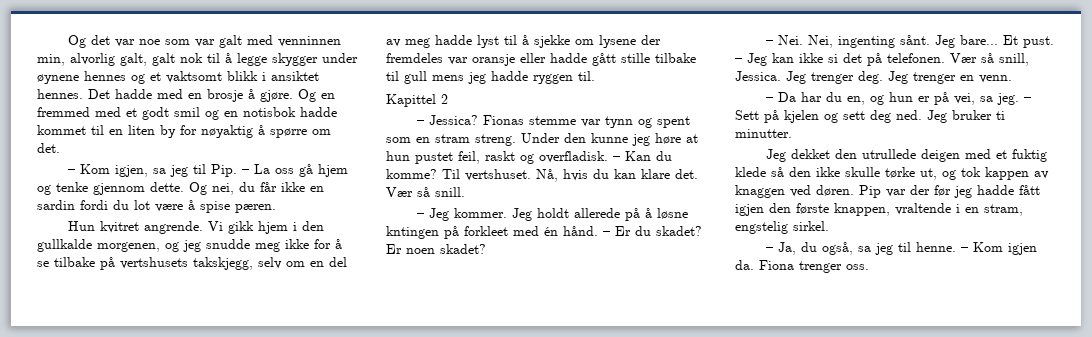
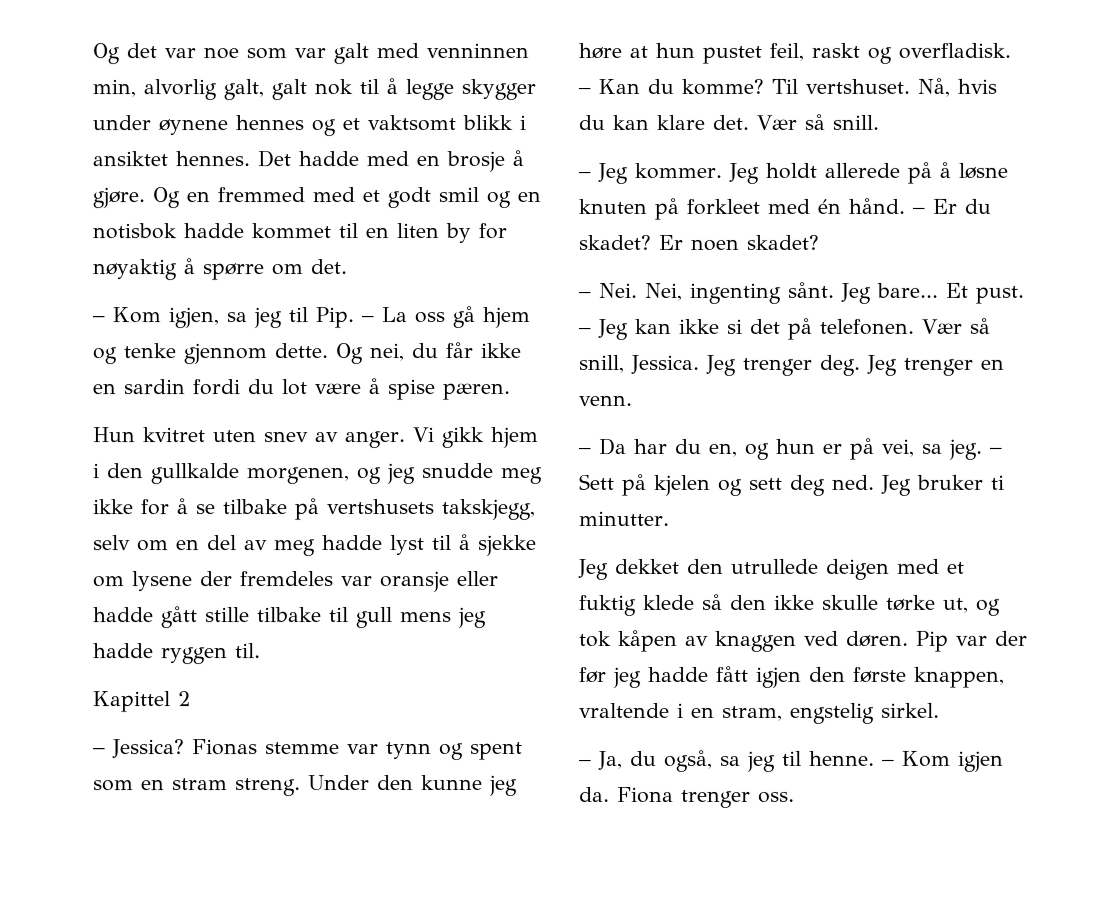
[144,221,204,234] angrende. -> [212,430,405,449] uten snev av anger.
[386,226,439,239] kntingen -> [578,198,647,214] knuten
[985,167,1029,180] kappen -> [618,629,678,652] kåpen

